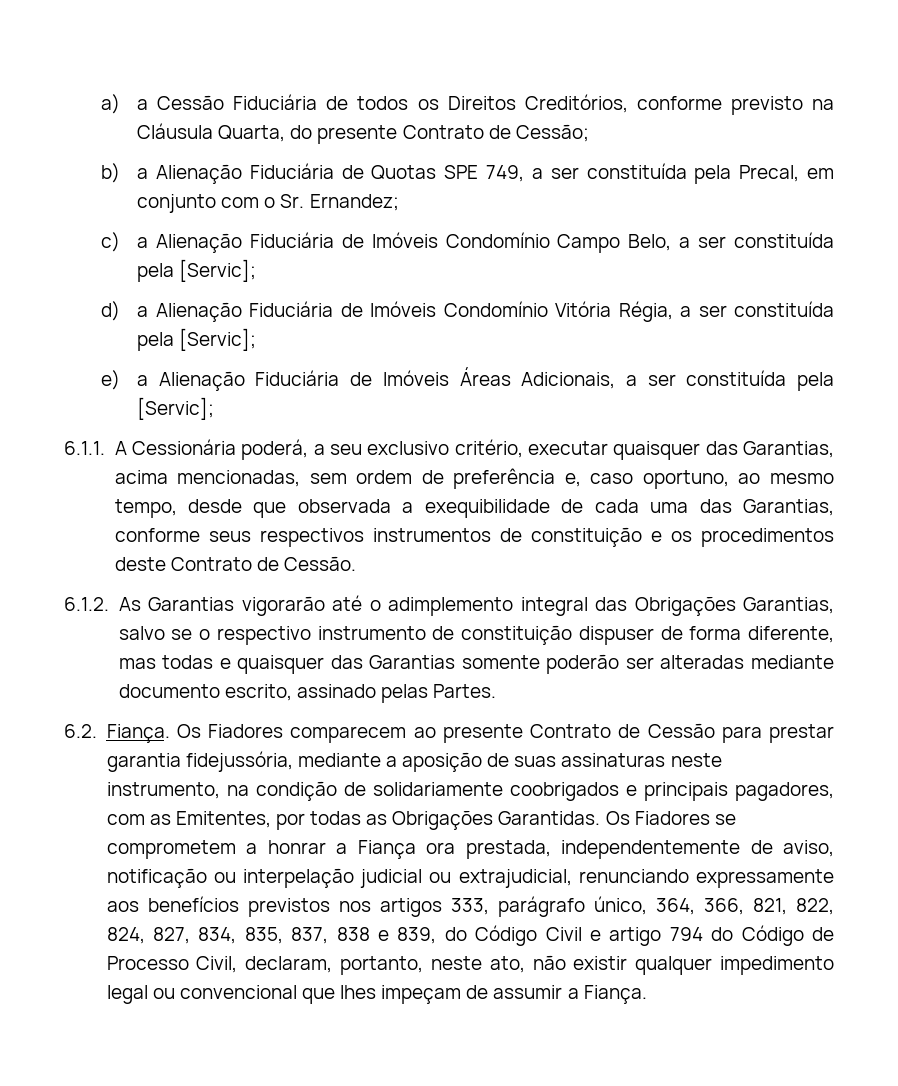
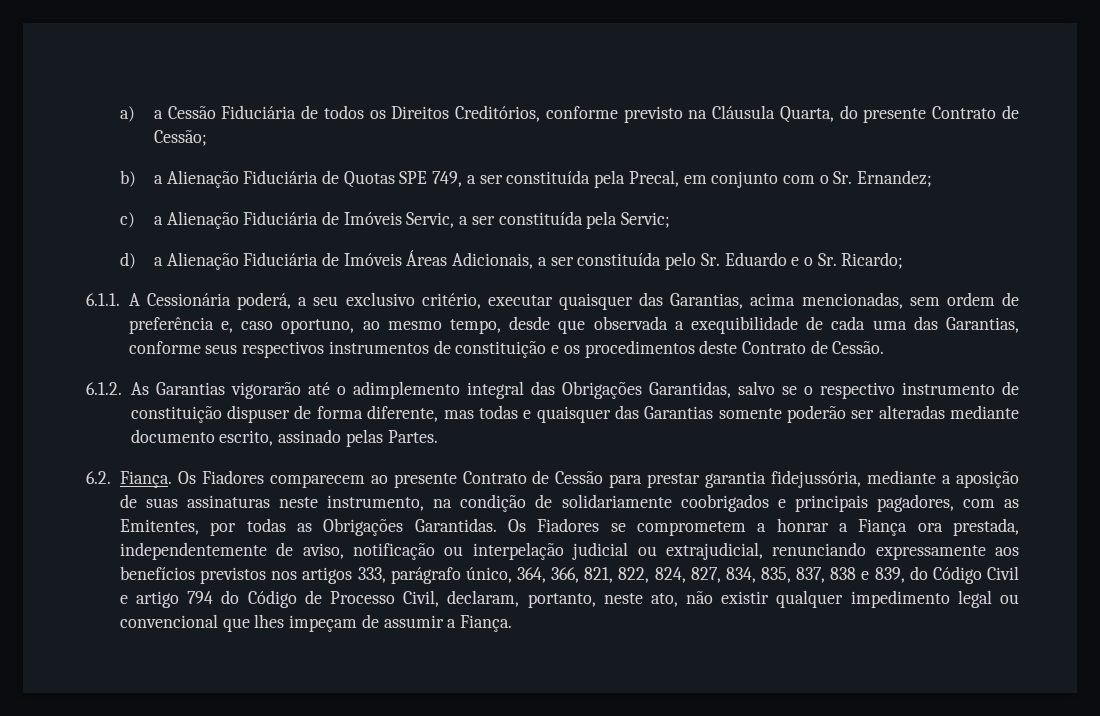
[445,232,835,253] [137,259,257,282] [100,301,835,322] [137,328,257,351] [100,370,120,390] Condomínio Campo Belo, a ser constituída pela [Servic]; // d) a Alienação Fiduciária de Imóveis Condomínio Vitória Régia, a ser constituída pela [Servic]; // e) -> [406,211,671,229] [119,252,136,269] Servic, a ser constituída pela Servic; // d)
[797,372,834,391] [137,397,215,420] pela [Servic]; -> [665,252,904,270] pelo Sr. Eduardo e o Sr. Ricardo;
[743,597,834,614] Garantias, -> [648,381,731,398] Garantidas,

